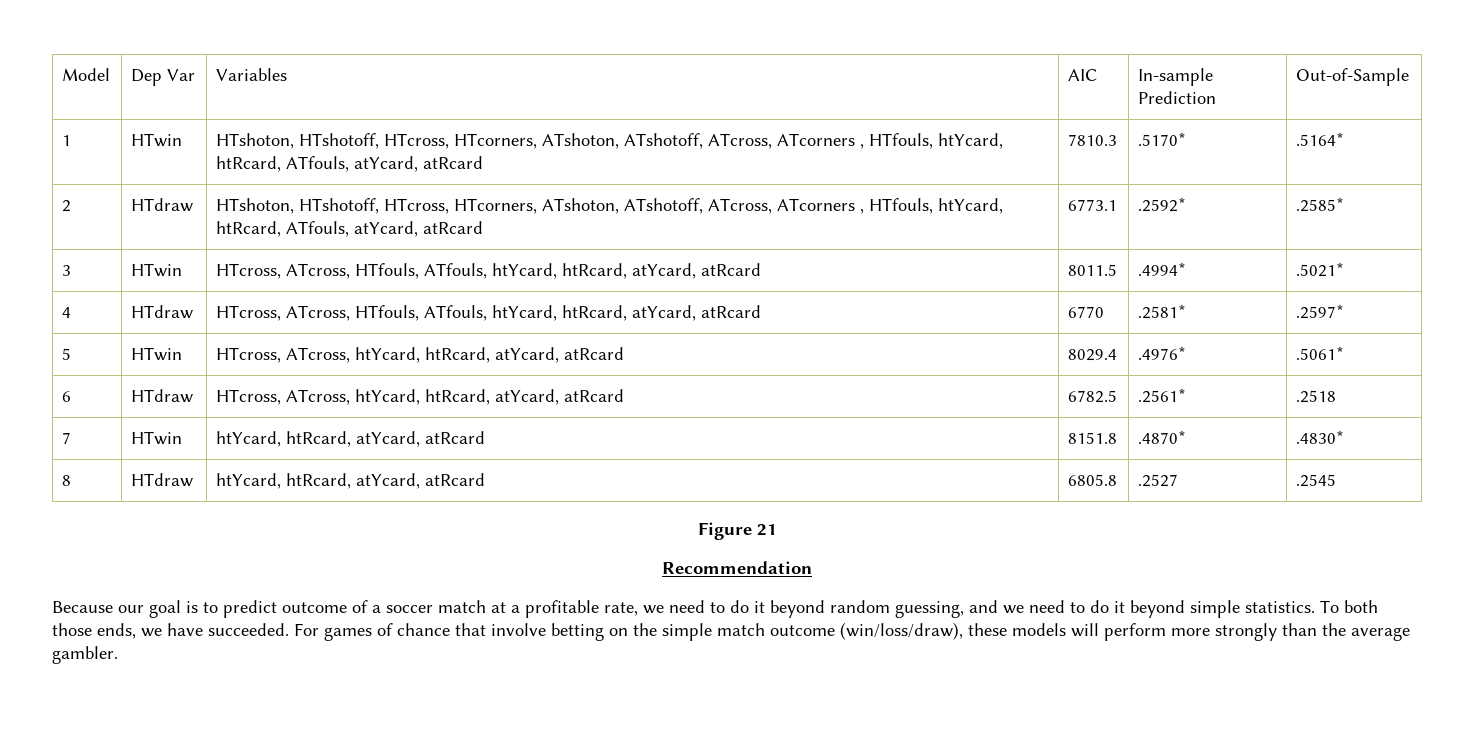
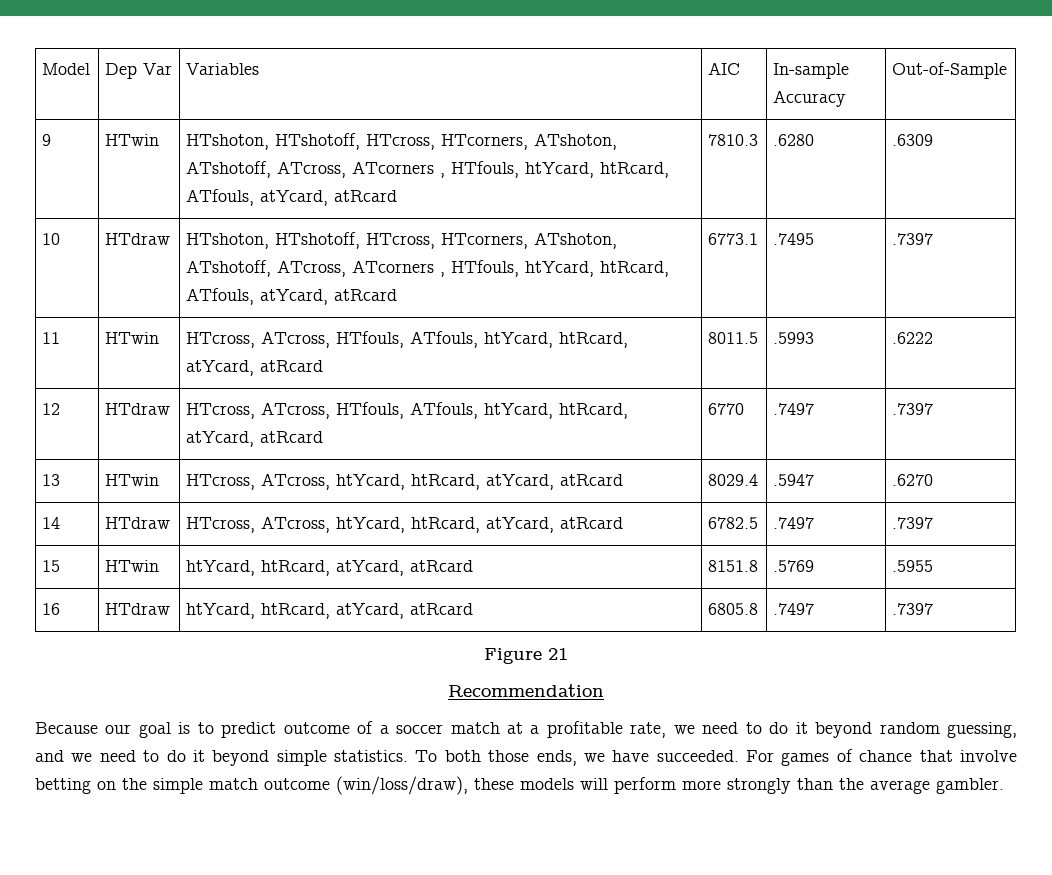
[1138,91,1217,104] Prediction -> [773,90,847,107] Accuracy
[62,135,72,146] 1 -> [42,134,52,146] 9
[1138,132,1187,146] [1296,132,1345,146] [62,200,72,212] .5170* | .5164* // 2 -> [773,134,815,146] [892,134,934,146] [42,233,61,245] .6280 | .6309 // 10
[1138,197,1187,212] [1296,197,1345,212] [62,265,72,276] .2592* | .2585* // 3 -> [773,233,815,245] [892,233,934,245] [42,332,61,344] .7495 | .7397 // 11
[1138,262,1187,276] [1296,262,1345,277] [62,307,72,318] .4994* | .5021* // 4 -> [773,332,815,344] [892,332,934,344] [42,403,61,415] .5993 | .6222 // 12
[1138,304,1187,319] [1296,304,1345,319] [62,348,72,360] .2581* | .2597* // 5 -> [773,403,815,415] [892,403,934,415] [42,474,61,486] .7497 | .7397 // 13
[1138,346,1187,360] [1296,346,1345,360] [62,391,72,402] .4976* | .5061* // 6 -> [773,474,815,486] [892,474,934,486] [42,517,61,529] .5947 | .6270 // 14
[1138,388,1187,403] [1296,390,1337,403] [62,432,72,444] .2561* | .2518 // 7 -> [773,517,815,529] [892,517,934,529] [42,560,61,572] .7497 | .7397 // 15
[1138,430,1187,444] [1296,430,1345,444] [62,475,72,486] .4870* | .4830* // 8 -> [773,560,815,572] [892,560,934,572] [42,603,61,615] .5769 | .5955 // 16
[1138,474,1179,487] [1296,474,1337,487] .2527 | .2545 -> [773,603,815,615] [892,603,934,615] .7497 | .7397

